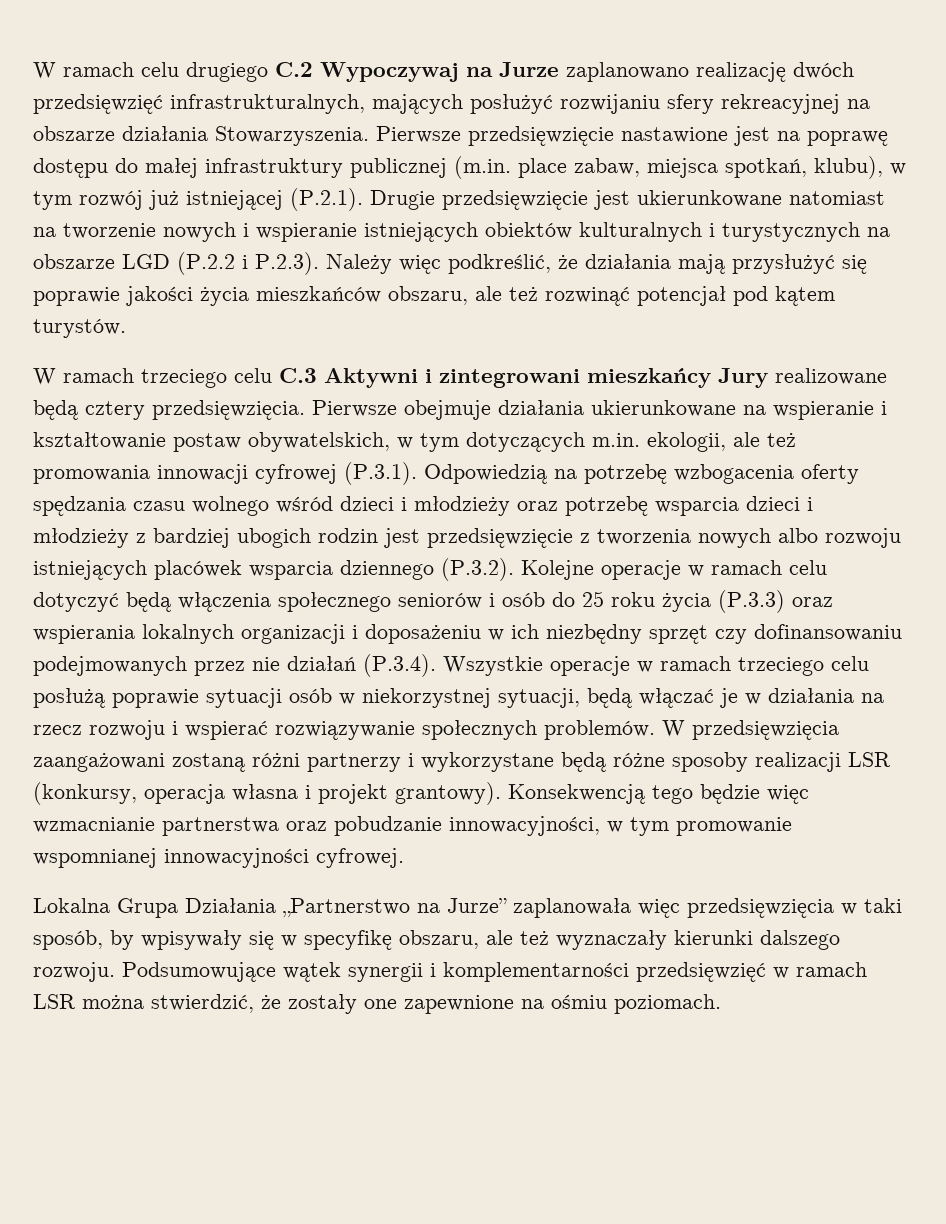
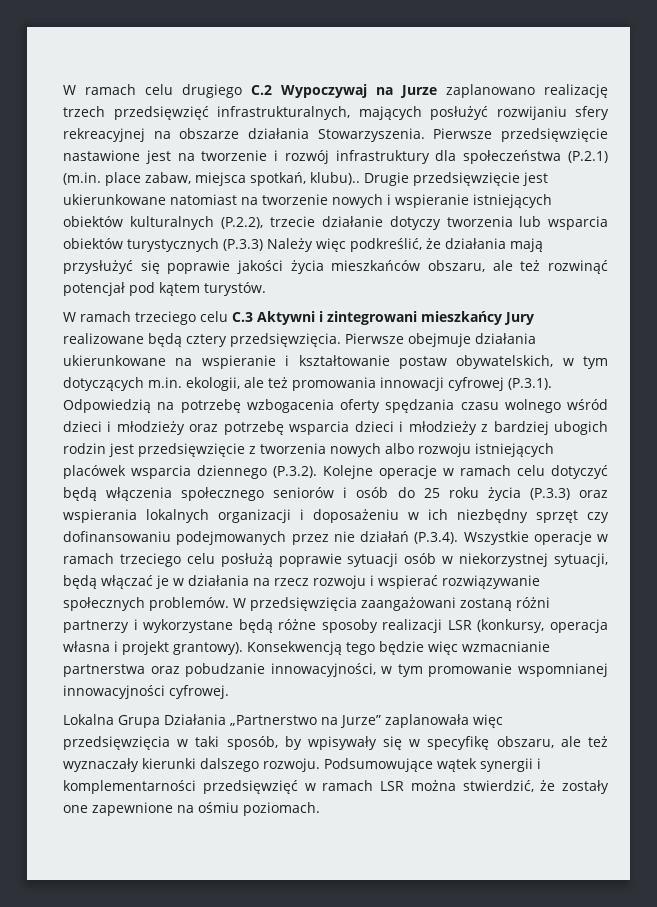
[793,62,854,79] dwóch -> [63,106,105,117] trzech
[807,131,888,146] [33,158,447,178] poprawę dostępu do małej infrastruktury publicznej -> [201,150,609,164] tworzenie i rozwój infrastruktury dla społeczeństwa (P.2.1)
[814,156,906,179] [33,188,363,211] klubu), w tym rozwój już istniejącej (P.2.1). -> [310,172,360,185] klubu)..
[709,222,890,242] [33,252,319,275] i turystycznych na obszarze LGD (P.2.2 i P.2.3). -> [220,216,608,230] [63,238,263,252] (P.2.2), trzecie działanie dotyczy tworzenia lub wsparcia obiektów turystycznych (P.3.3)

